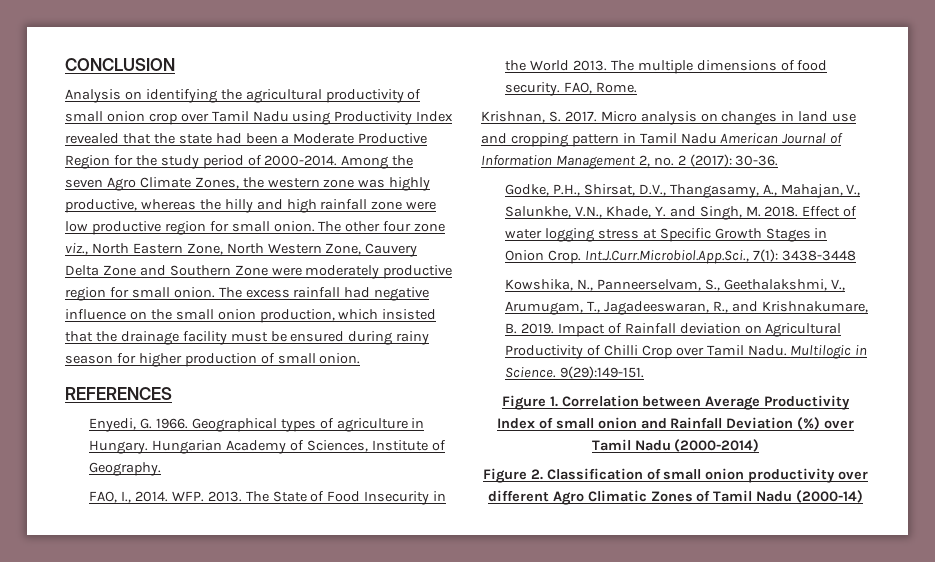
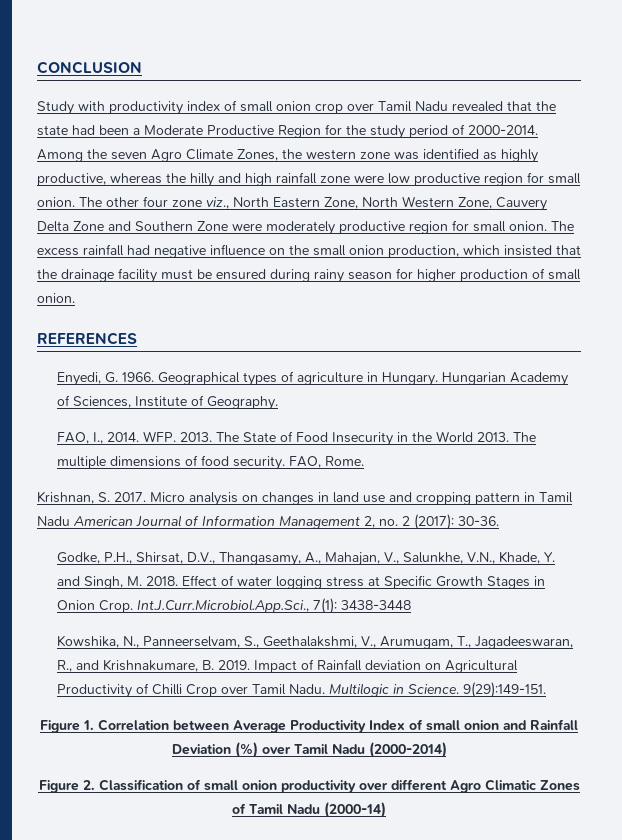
[65,89,404,103] Analysis on identifying the agricultural productivity -> [37,101,220,115] Study with productivity index
[292,111,454,125] using Productivity Index -> (448, 106) none
(386, 183) none -> [423,148,497,160] identified as

